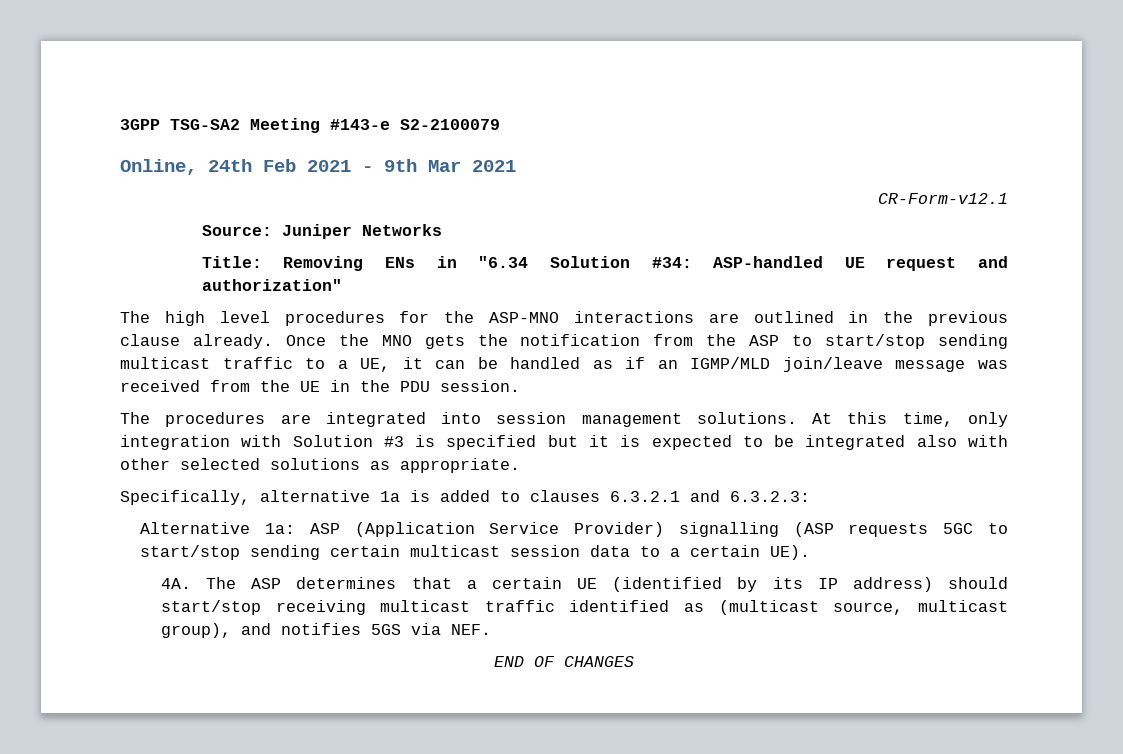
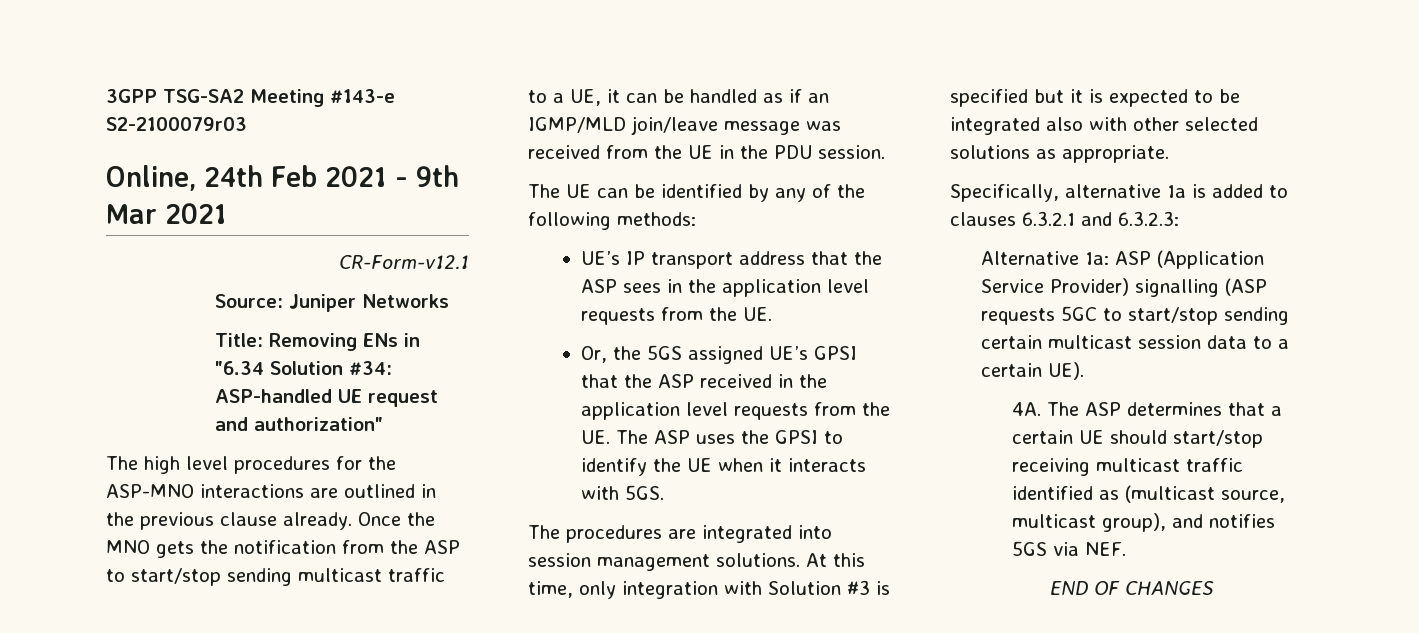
[400,119,500,130] S2-2100079 -> [106,117,247,131] S2-2100079r03
(520, 386) none -> [528,184,865,202] [528,212,696,230] [581,251,883,269] [581,279,870,297] [581,307,773,325] [581,345,858,364] [581,374,828,388] [581,402,891,420] [581,430,844,444] [581,458,867,476] [581,485,665,500] // The UE can be identified by any of the following methods: // UE’s IP transport address that the ASP sees in the application level requests from the UE. // Or, the 5GS assigned UE’s GPSI that the ASP received in the application level requests from the UE. The ASP uses the GPSI to identify the UE when it interacts with 5GS.
[612,577,933,592] (identified by its IP address) -> (1104, 437) none

